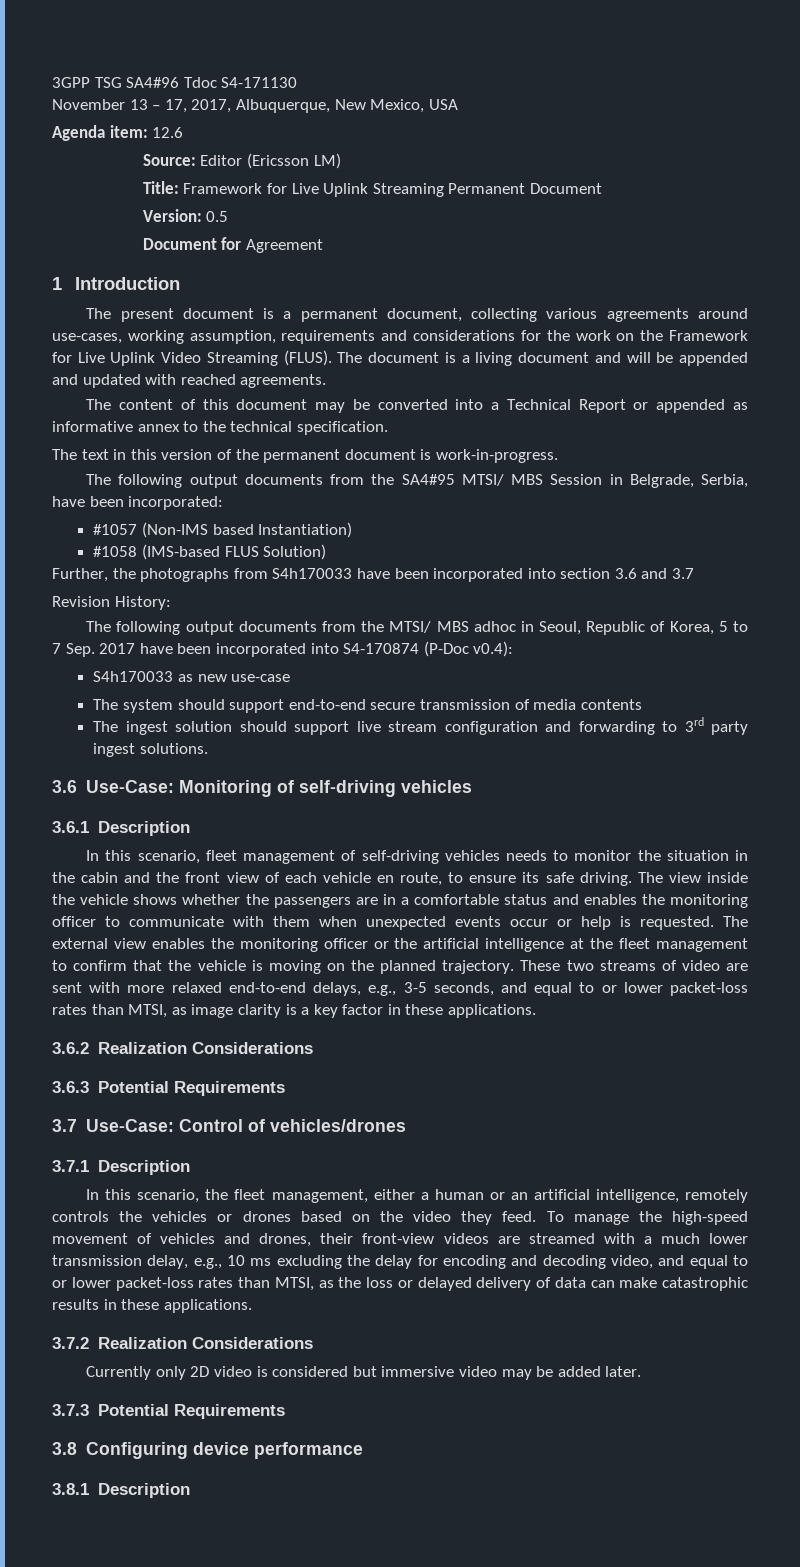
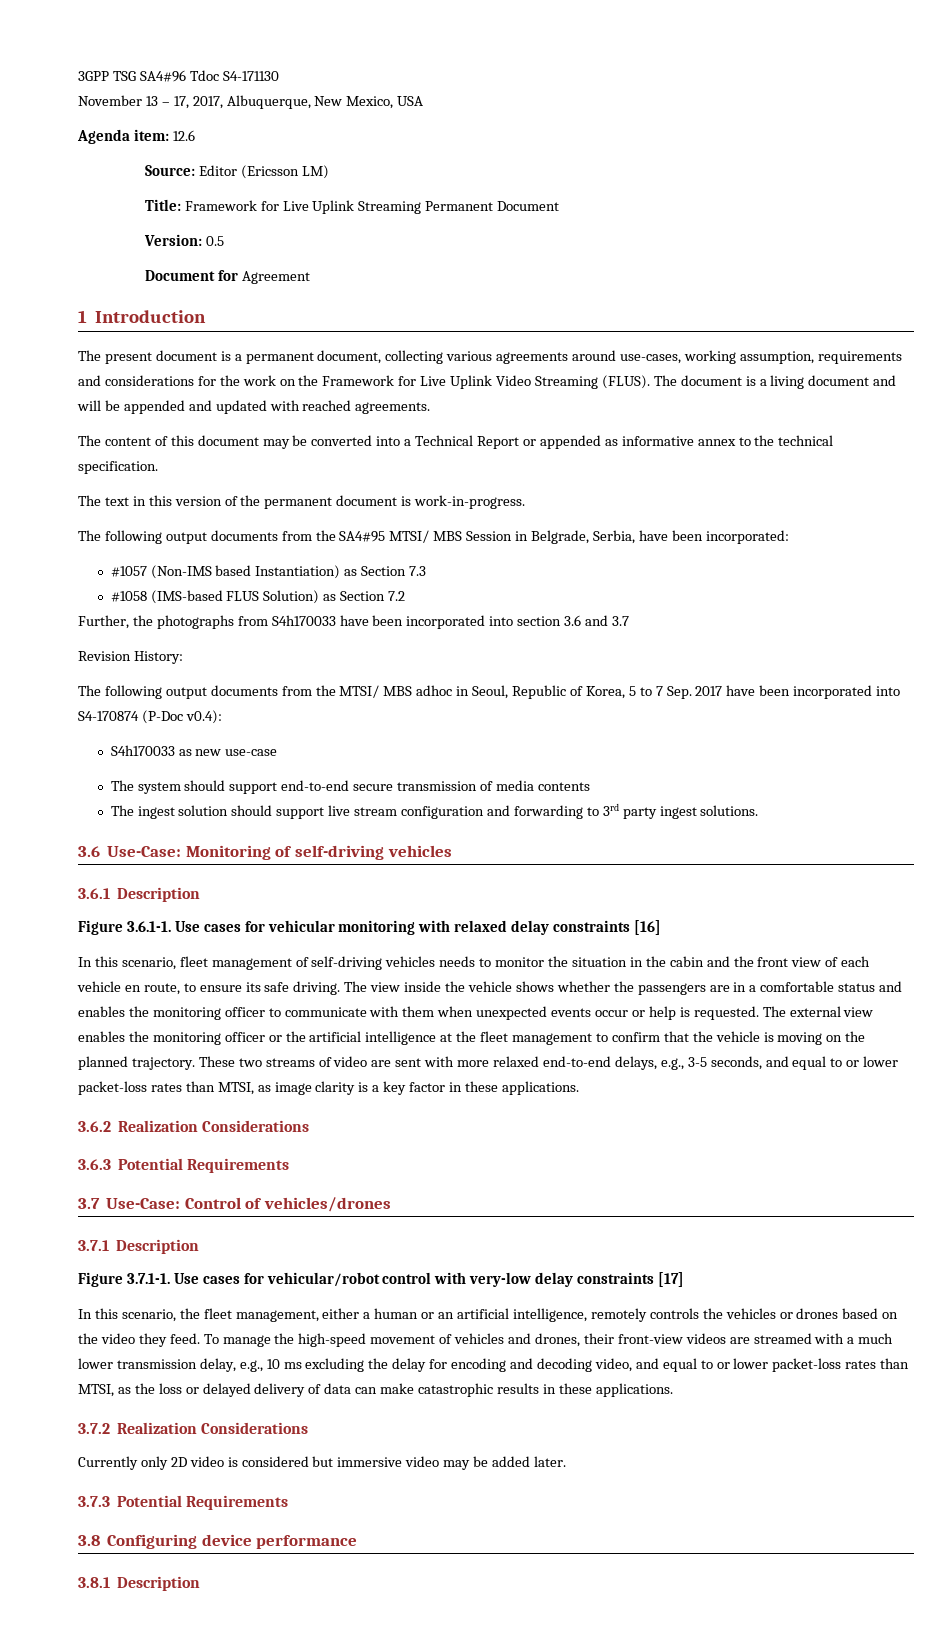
(353, 530) none -> [344,566,427,576] as Section 7.3
(327, 552) none -> [323,591,406,601] as Section 7.2
(190, 828) none -> [78,920,662,935] // Figure 3.6.1-1. Use cases for vehicular monitoring with relaxed delay constraints [16]
(190, 1167) none -> [78,1272,685,1287] // Figure 3.7.1-1. Use cases for vehicular/robot control with very-low delay constraints [17]

